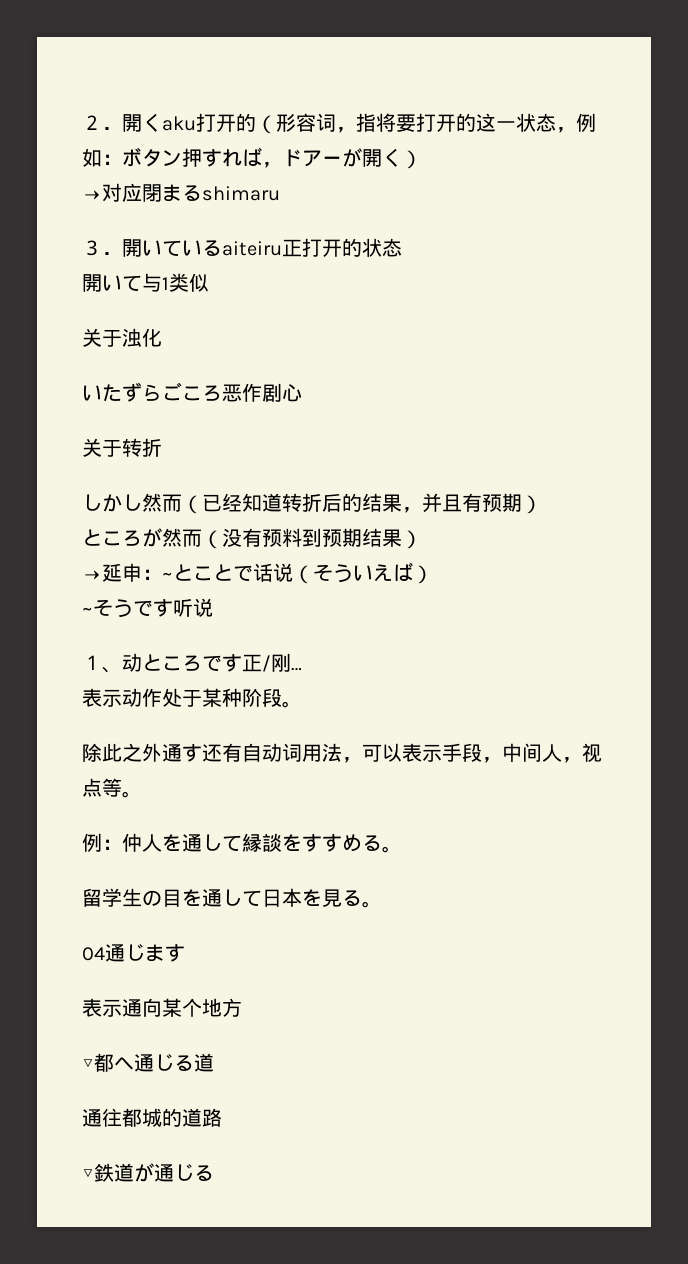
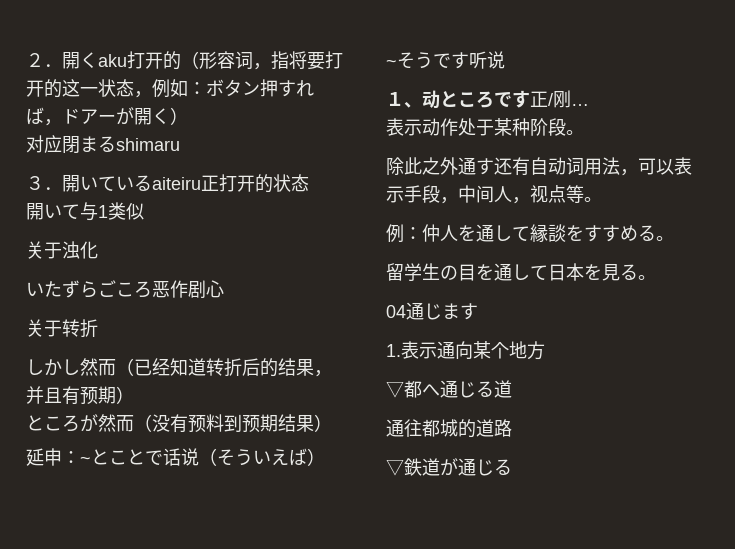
[82,190,102,200] → -> (188, 116) none
[82,570,102,580] → -> (332, 423) none
(185, 953) none -> [386,344,401,357] 1.

